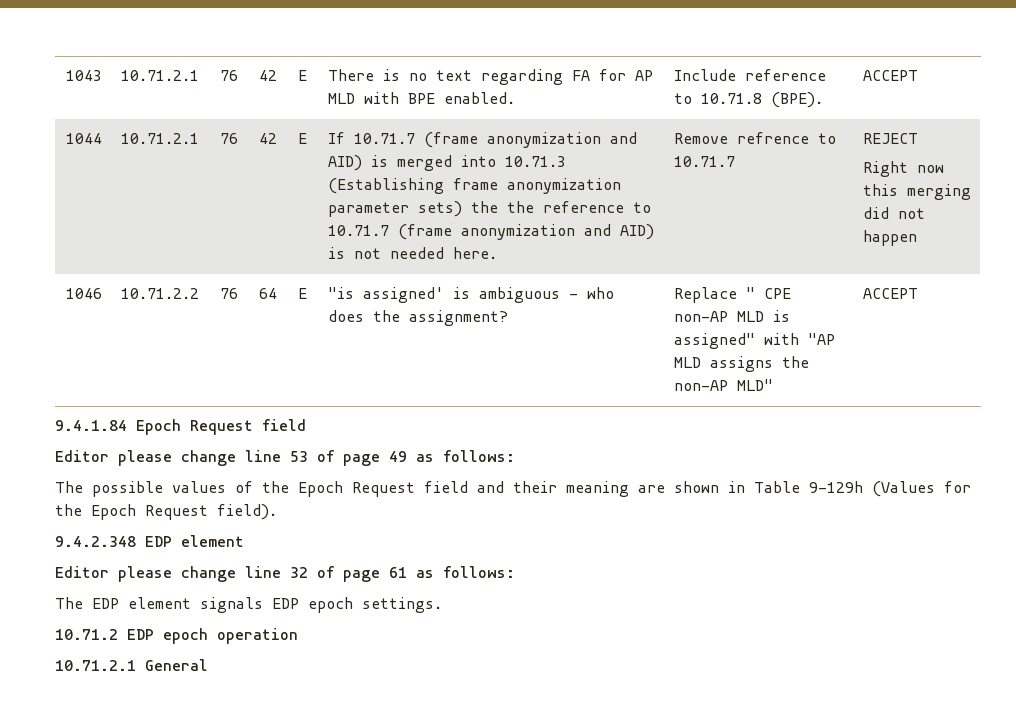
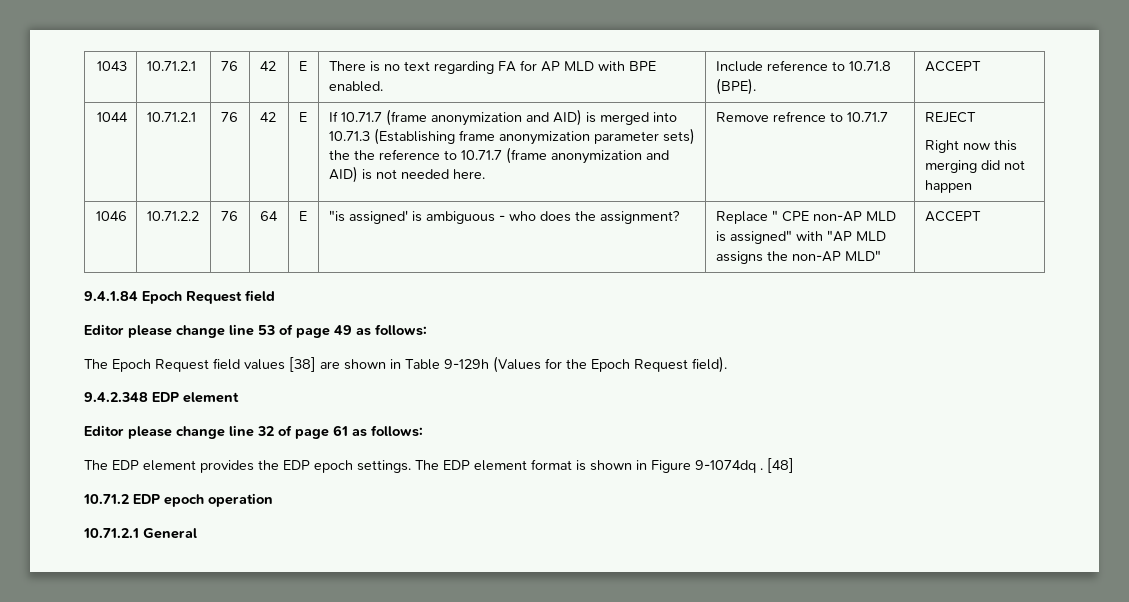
[92,481,629,497] possible values of the Epoch Request field and their meaning -> [112,357,316,372] Epoch Request field values [38]
[200,597,263,613] signals -> [200,460,279,473] provides the
(442, 605) none -> [415,458,794,473] The EDP element format is shown in Figure 9-1074dq . [48]

